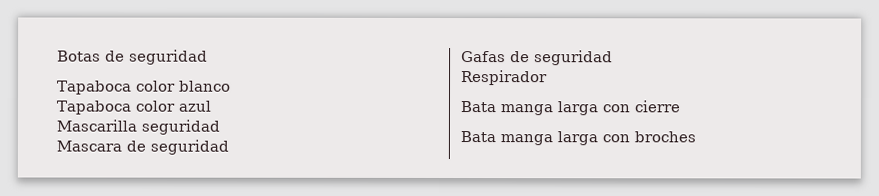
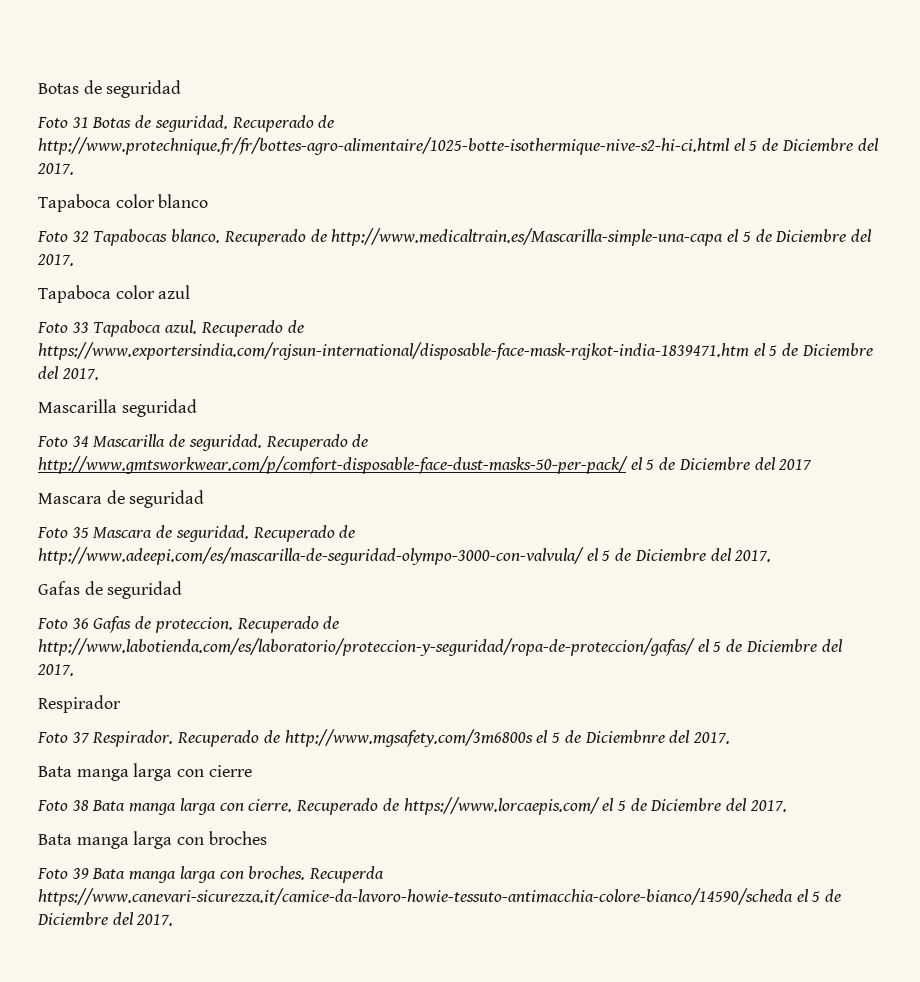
[57,80,231,95] [56,100,211,115] [56,119,220,135] [56,139,229,155] [461,50,613,66] [461,70,548,86] Tapaboca color blanco // Tapaboca color azul // Mascarilla seguridad // Mascara de seguridad // Gafas de seguridad // Respirador -> [37,115,335,132] [38,137,879,155] [37,163,74,175] [38,194,209,212] [37,228,872,246] [37,254,74,266] [38,285,191,303] [37,320,304,337] [38,342,873,360] [38,366,99,380] [38,399,197,417] [37,434,369,451] [38,456,812,474] [38,490,205,508] [37,525,356,542] [38,547,772,565] [38,581,183,599] [37,616,340,633] [38,638,843,656] [37,664,74,676] [38,695,121,713] [37,729,730,747] Foto 31 Botas de seguridad. Recuperado de http://www.protechnique.fr/fr/bottes-agro-alimentaire/1025-botte-isothermique-nive-s2-hi-ci.html el 5 de Diciembre del 2017. // Tapaboca color blanco // Foto 32 Tapabocas blanco. Recuperado de http://www.medicaltrain.es/Mascarilla-simple-una-capa el 5 de Diciembre del 2017. // Tapaboca color azul // Foto 33 Tapaboca azul. Recuperado de https://www.exportersindia.com/rajsun-international/disposable-face-mask-rajkot-india-1839471.htm el 5 de Diciembre del 2017. // Mascarilla seguridad // Foto 34 Mascarilla de seguridad. Recuperado de http://www.gmtsworkwear.com/p/comfort-disposable-face-dust-masks-50-per-pack/ el 5 de Diciembre del 2017 // Mascara de seguridad // Foto 35 Mascara de seguridad. Recuperado de http://www.adeepi.com/es/mascarilla-de-seguridad-olympo-3000-con-valvula/ el 5 de Diciembre del 2017. // Gafas de seguridad // Foto 36 Gafas de proteccion. Recuperado de http://www.labotienda.com/es/laboratorio/proteccion-y-seguridad/ropa-de-proteccion/gafas/ el 5 de Diciembre del 2017. // Respirador // Foto 37 Respirador. Recuperado de http://www.mgsafety.com/3m6800s el 5 de Diciembnre del 2017.
(680, 106) none -> [37,797,787,815] // Foto 38 Bata manga larga con cierre. Recuperado de https://www.lorcaepis.com/ el 5 de Diciembre del 2017.
(696, 137) none -> [37,866,385,883] [38,888,842,906] [37,912,174,926] // Foto 39 Bata manga larga con broches. Recuperda https://www.canevari-sicurezza.it/camice-da-lavoro-howie-tessuto-antimacchia-colore-bianco/14590/scheda el 5 de Diciembre del 2017.

